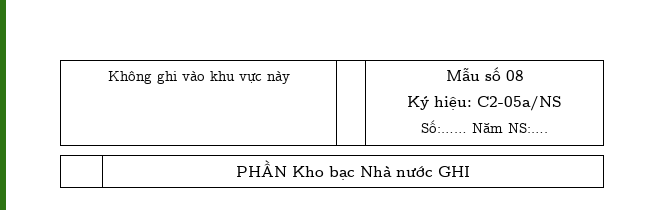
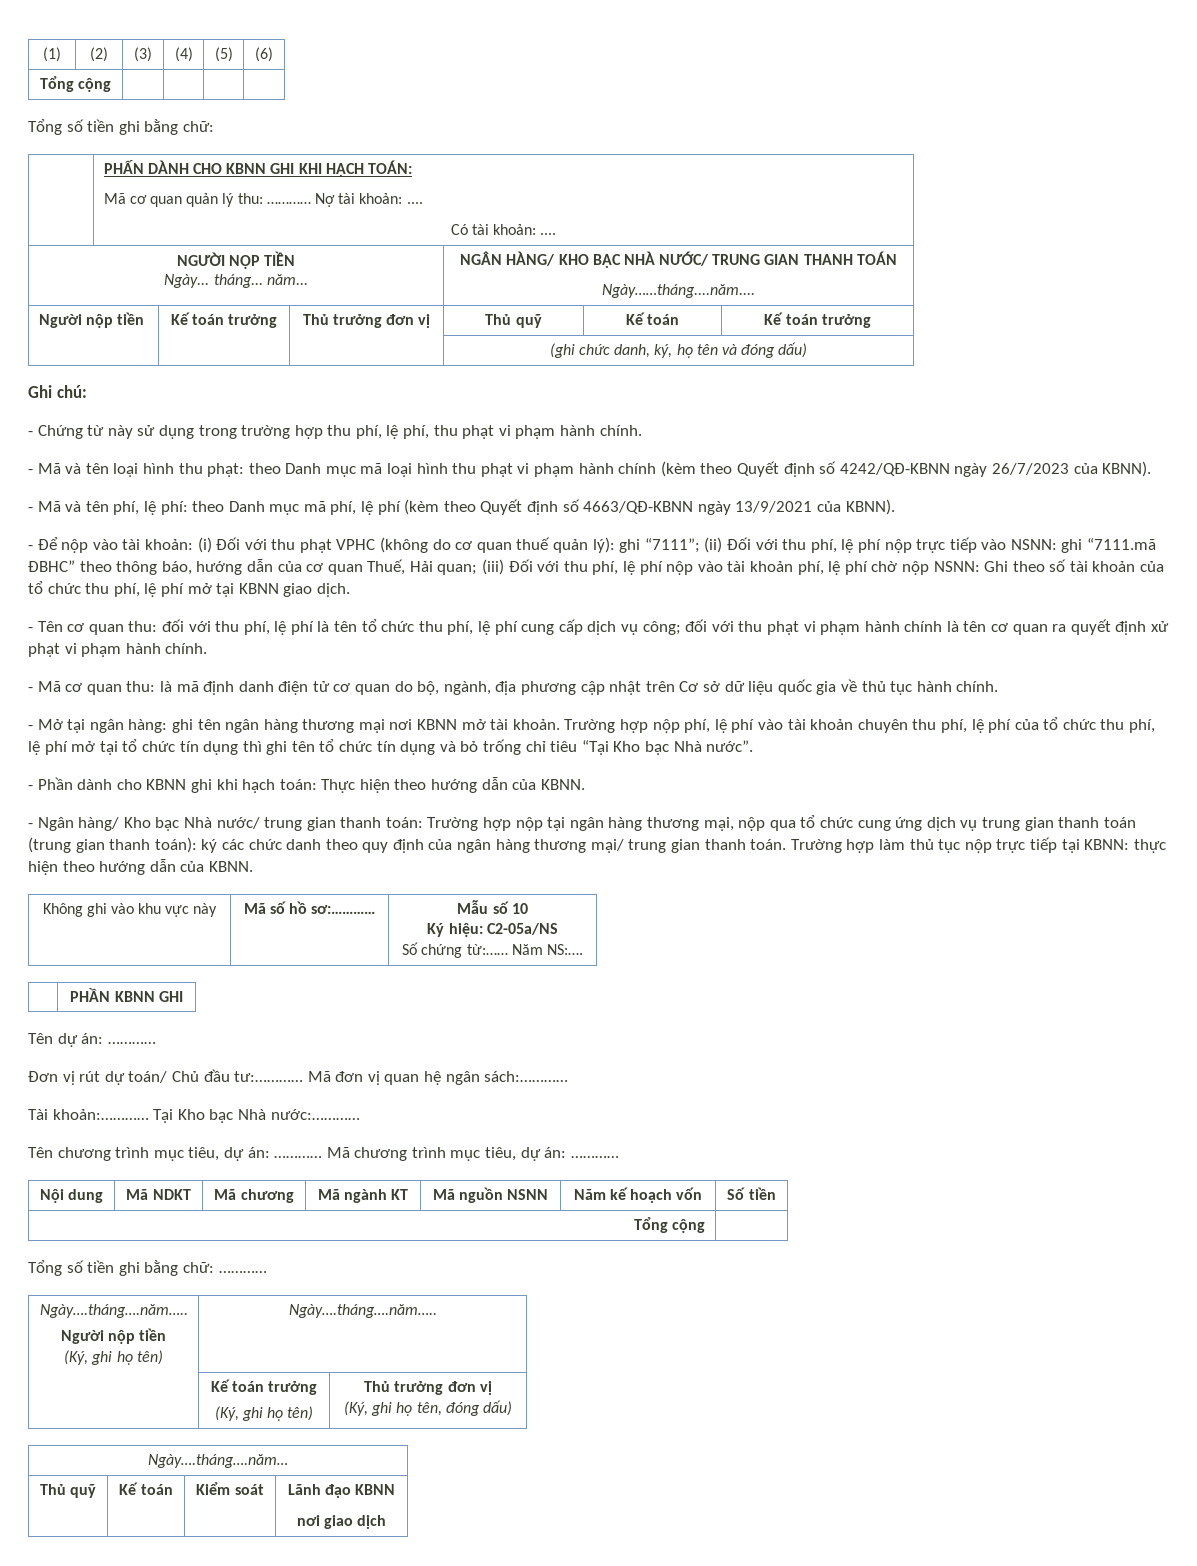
(107, 77) none -> [43,47,61,62] [90,47,108,62] [134,47,152,62] [174,47,193,62] [214,47,233,62] [255,47,273,62] [39,76,112,92] [28,119,214,135] [103,160,412,177] [103,193,423,207] [450,224,557,235] [176,251,296,269] [164,274,308,288] [460,251,897,268] [602,284,755,298] [38,312,145,328] [170,312,278,328] [302,314,431,328] [485,314,542,328] [625,312,680,325] [764,312,871,328] [549,342,808,358] [28,385,87,398] [28,425,642,439] [28,461,1152,477] [28,499,895,515] [28,537,1157,553] [28,559,1165,575] [28,581,350,597] [28,619,1170,635] [28,643,208,657] [28,679,999,695] [28,717,1156,733] [28,739,754,755] [28,777,585,793] [28,815,1136,831] [28,837,1166,853] [28,859,253,875] (1) | (2) | (3) | (4) | (5) | (6) // Tổng cộng | | | | // Tổng số tiền ghi bằng chữ: // | PHẤN DÀNH CHO KBNN GHI KHI HẠCH TOÁN: // Mã cơ quan quản lý thu: ………… Nợ tài khoản: .... // Có tài khoản: .... // NGƯỜI NỘP TIỀN // Ngày... tháng... năm... | NGÂN HÀNG/ KHO BẠC NHÀ NƯỚC/ TRUNG GIAN THANH TOÁN // Ngày……tháng....năm.... // Người nộp tiền | Kế toán trưởng | Thủ trưởng đơn vị | Thủ quỹ | Kế toán | Kế toán trưởng // | | | (ghi chức danh, ký, họ tên và đóng dấu) // Ghi chú: // - Chứng từ này sử dụng trong trường hợp thu phí, lệ phí, thu phạt vi phạm hành chính. // - Mã và tên loại hình thu phạt: theo Danh mục mã loại hình thu phạt vi phạm hành chính (kèm theo Quyết định số 4242/QĐ-KBNN ngày 26/7/2023 của KBNN). // - Mã và tên phí, lệ phí: theo Danh mục mã phí, lệ phí (kèm theo Quyết định số 4663/QĐ-KBNN ngày 13/9/2021 của KBNN). // - Để nộp vào tài khoản: (i) Đối với thu phạt VPHC (không do cơ quan thuế quản lý): ghi “7111”; (ii) Đối với thu phí, lệ phí nộp trực tiếp vào NSNN: ghi “7111.mã ĐBHC” theo thông báo, hướng dẫn của cơ quan Thuế, Hải quan; (iii) Đối với thu phí, lệ phí nộp vào tài khoản phí, lệ phí chờ nộp NSNN: Ghi theo số tài khoản của tổ chức thu phí, lệ phí mở tại KBNN giao dịch. // - Tên cơ quan thu: đối với thu phí, lệ phí là tên tổ chức thu phí, lệ phí cung cấp dịch vụ công; đối với thu phạt vi phạm hành chính là tên cơ quan ra quyết định xử phạt vi phạm hành chính. // - Mã cơ quan thu: là mã định danh điện tử cơ quan do bộ, ngành, địa phương cập nhật trên Cơ sở dữ liệu quốc gia về thủ tục hành chính. // - Mở tại ngân hàng: ghi tên ngân hàng thương mại nơi KBNN mở tài khoản. Trường hợp nộp phí, lệ phí vào tài khoản chuyên thu phí, lệ phí của tổ chức thu phí, lệ phí mở tại tổ chức tín dụng thì ghi tên tổ chức tín dụng và bỏ trống chỉ tiêu “Tại Kho bạc Nhà nước”. // - Phần dành cho KBNN ghi khi hạch toán: Thực hiện theo hướng dẫn của KBNN. // - Ngân hàng/ Kho bạc Nhà nước/ trung gian thanh toán: Trường hợp nộp tại ngân hàng thương mại, nộp qua tổ chức cung ứng dịch vụ trung gian thanh toán (trung gian thanh toán): ký các chức danh theo quy định của ngân hàng thương mại/ trung gian thanh toán. Trường hợp làm thủ tục nộp trực tiếp tại KBNN: thực hiện theo hướng dẫn của KBNN. //
(290, 77) none -> [243,901,376,914] Mã số hồ sơ:…………
[505,70,524,81] 08 -> [511,903,528,914] 10
[421,120,467,133] Số:…… -> [402,942,508,958] Số chứng từ:……
[292,166,470,180] Kho bạc Nhà nước GHI -> [114,991,183,1002] [28,1033,156,1047] [28,1069,569,1085] [28,1109,360,1123] [28,1147,619,1161] [39,1189,104,1203] [126,1189,191,1200] [214,1189,294,1203] [317,1189,409,1203] [432,1187,549,1203] [573,1187,703,1203] [727,1187,776,1200] [634,1217,706,1233] [28,1260,267,1276] [39,1304,188,1318] [60,1328,167,1344] [64,1350,163,1365] [288,1304,437,1318] [210,1379,318,1395] [214,1406,314,1421] [364,1381,492,1395] [344,1400,512,1416] [148,1454,288,1468] [39,1484,97,1498] [119,1482,173,1495] [196,1482,264,1495] [287,1484,396,1498] [296,1515,387,1529] KBNN GHI // Tên dự án: ………… // Đơn vị rút dự toán/ Chủ đầu tư:………… Mã đơn vị quan hệ ngân sách:………… // Tài khoản:………… Tại Kho bạc Nhà nước:………… // Tên chương trình mục tiêu, dự án: ………… Mã chương trình mục tiêu, dự án: ………… // Nội dung | Mã NDKT | Mã chương | Mã ngành KT | Mã nguồn NSNN | Năm kế hoạch vốn | Số tiền // Tổng cộng | // Tổng số tiền ghi bằng chữ: ………… // Ngày….tháng….năm….. // Người nộp tiền // (Ký, ghi họ tên) | Ngày….tháng….năm….. // | Kế toán trưởng // (Ký, ghi họ tên) | Thủ trưởng đơn vị // (Ký, ghi họ tên, đóng dấu) // Ngày….tháng….năm… // Thủ quỹ | Kế toán | Kiểm soát | Lãnh đạo KBNN // nơi giao dịch

